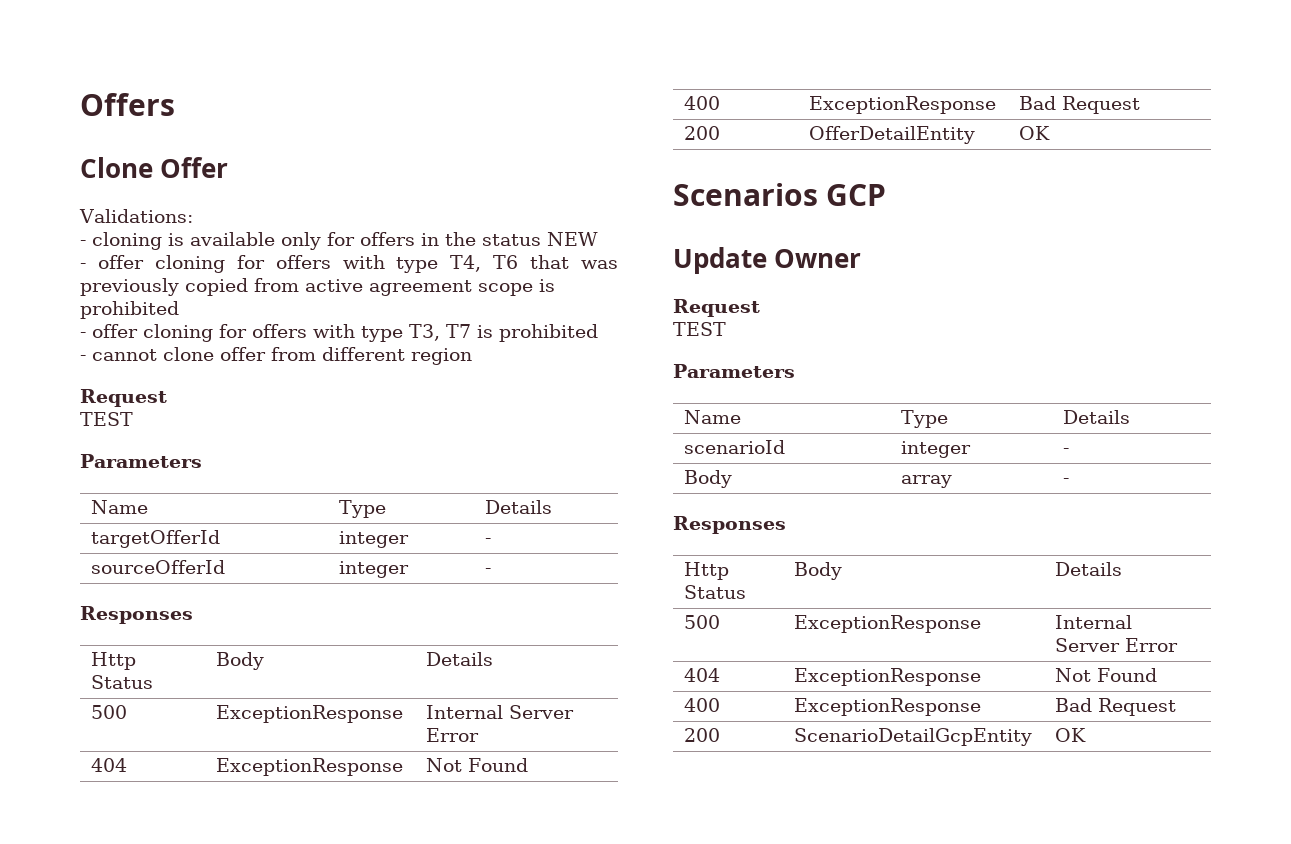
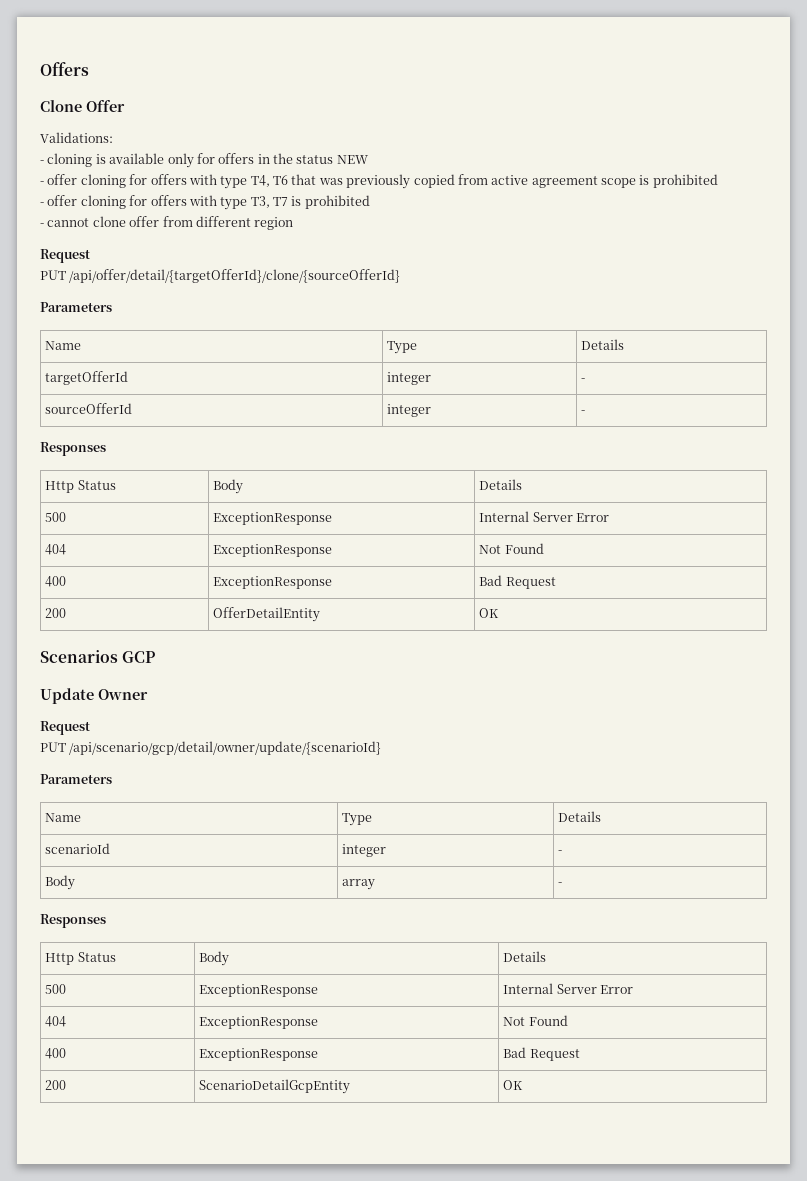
[80,412,133,426] TEST -> [40,269,401,283] PUT /api/offer/detail/{targetOfferId}/clone/{sourceOfferId}
[673,322,726,336] TEST -> [40,741,382,755] PUT /api/scenario/gcp/detail/owner/update/{scenarioId}

